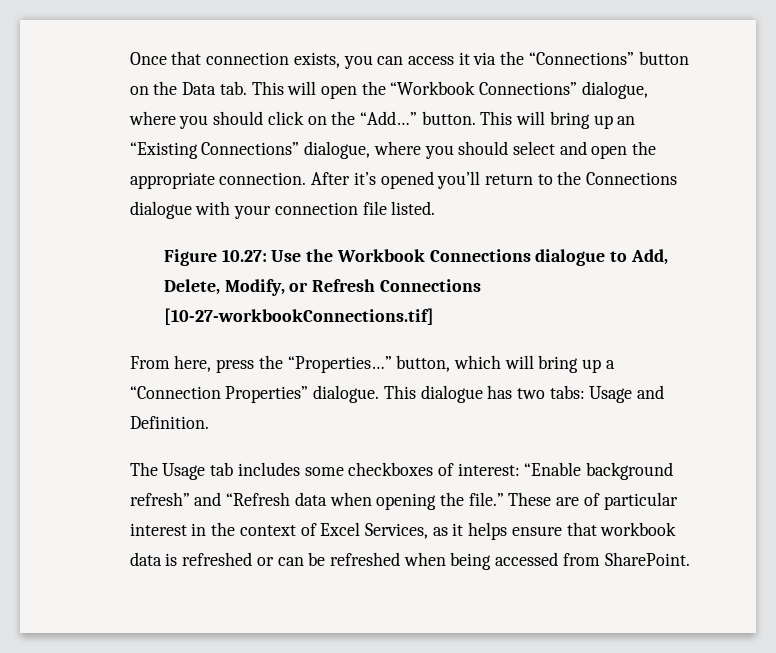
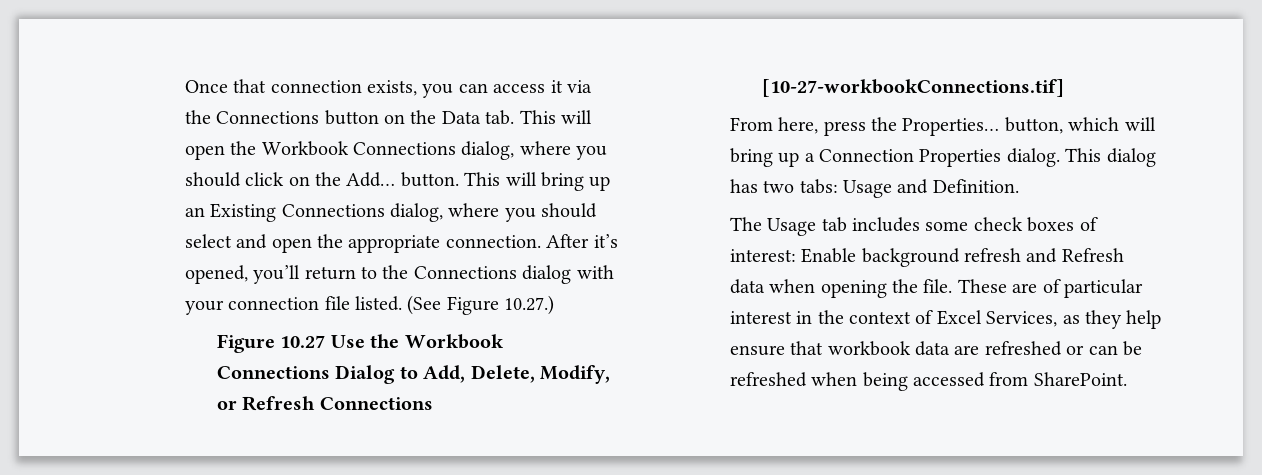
[528,52,634,65] “Connections” -> [216,111,320,124] Connections
[390,81,648,99] “Workbook Connections” dialogue, -> [261,141,515,160] Workbook Connections dialog,
[360,111,418,125] “Add…” -> [346,172,396,187] Add…
[129,141,371,159] “Existing Connections” dialogue, -> [210,203,443,222] Existing Connections dialog,
[380,171,434,189] opened -> [184,265,248,284] opened,
[129,201,192,219] dialogue -> [522,265,572,284] dialog
[164,249,267,266] // Figure 10.27: -> [407,295,555,315] [217,334,326,353] (See Figure 10.27.) // Figure 10.27
[535,249,606,266] dialogue -> [335,365,396,384] Dialog
[287,356,392,373] “Properties…” -> [902,118,1000,136] Properties…
[129,385,483,403] “Connection Properties” dialogue. This dialogue -> [818,148,1156,167] Connection Properties dialog. This dialog
[348,462,674,480] [129,492,291,506] checkboxes of interest: “Enable background refresh” and “Refresh -> [973,217,1098,232] [729,248,1124,267] check boxes of interest: Enable background refresh and Refresh
[468,492,504,506] file.” -> [923,279,953,293] file.
[452,522,508,540] it helps -> [1084,310,1162,329] they help
[165,553,178,566] is -> [954,345,980,355] are

